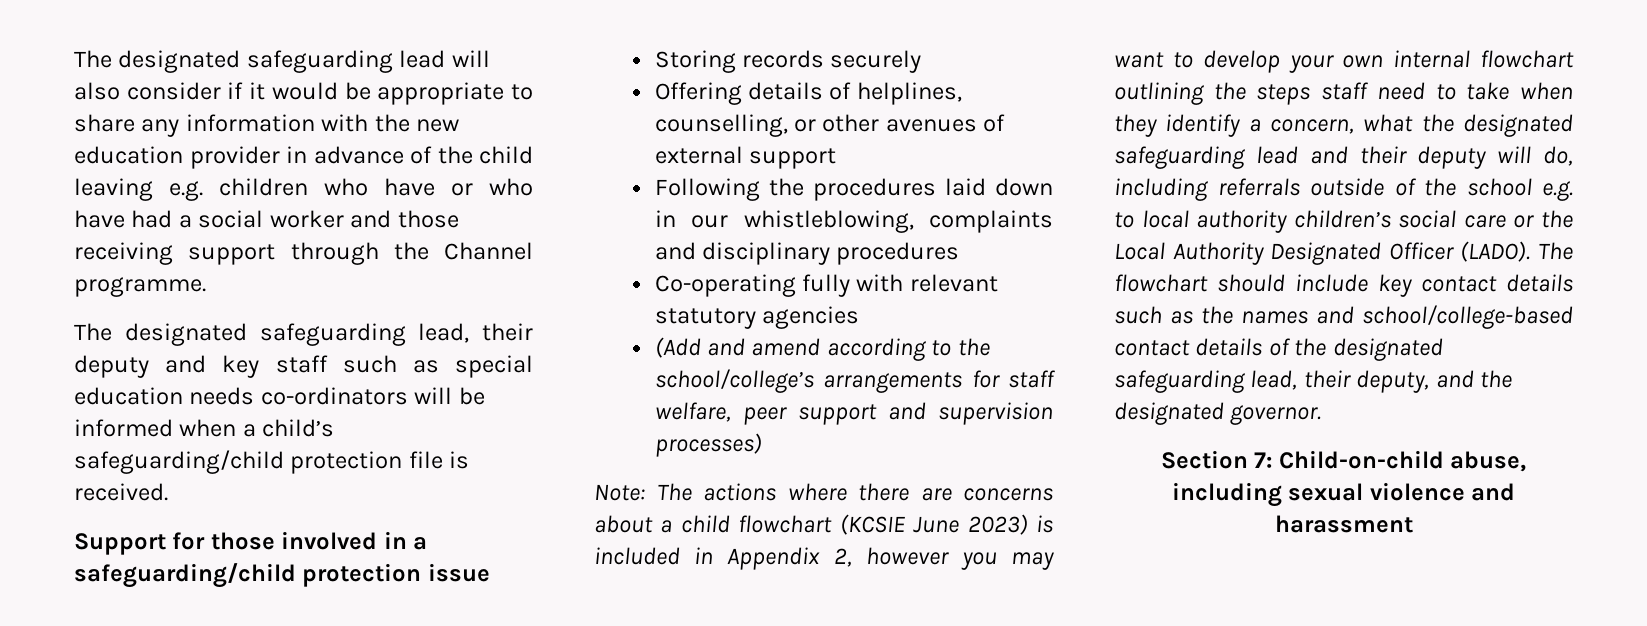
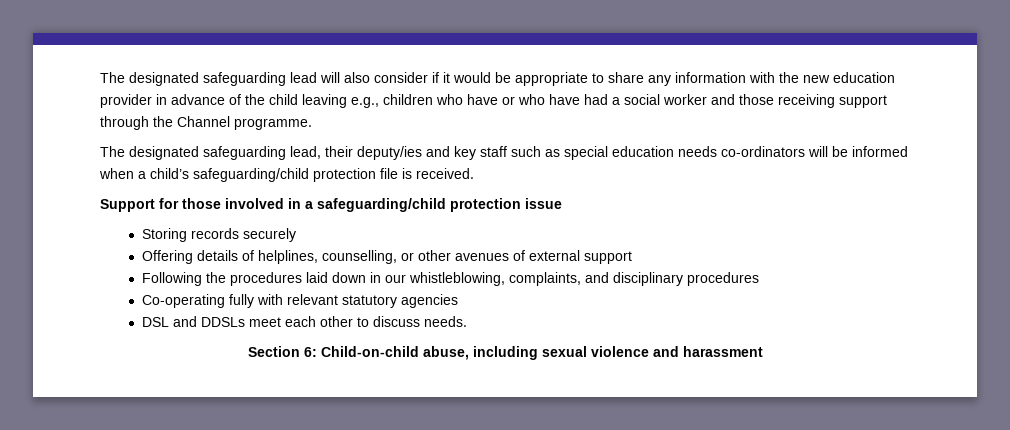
[169,181,203,201] e.g. -> [351,97,379,108] e.g.,
[74,355,149,378] deputy -> [357,146,422,160] deputy/ies
[929,210,1053,233] complaints -> [509,272,582,286] complaints,
[654,337,990,361] [654,369,1056,393] [654,402,1053,425] [654,433,762,457] [594,483,1053,501] [594,514,1053,535] [594,547,1054,570] [1114,50,1574,73] [1114,82,1573,105] [1114,114,1573,137] [1114,146,1573,169] [1114,178,1573,201] [1114,210,1573,233] [1114,241,1573,265] [1114,274,1573,297] [1114,305,1573,329] [1114,338,1443,361] [1114,370,1513,393] [1114,402,1322,425] (Add and amend according to the school/college’s arrangements for staff welfare, peer support and supervision processes) // Note: The actions where there are concerns about a child flowchart (KCSIE June 2023) is included in Appendix 2, however you may want to develop your own internal flowchart outlining the steps staff need to take when they identify a concern, what the designated safeguarding lead and their deputy will do, including referrals outside of the school e.g. to local authority children’s social care or the Local Authority Designated Officer (LADO). The flowchart should include key contact details such as the names and school/college-based contact details of the designated safeguarding lead, their deputy, and the designated governor. -> [142,316,468,327] DSL and DDSLs meet each other to discuss needs.
[1254,452,1273,468] 7: -> [303,347,317,357] 6:

